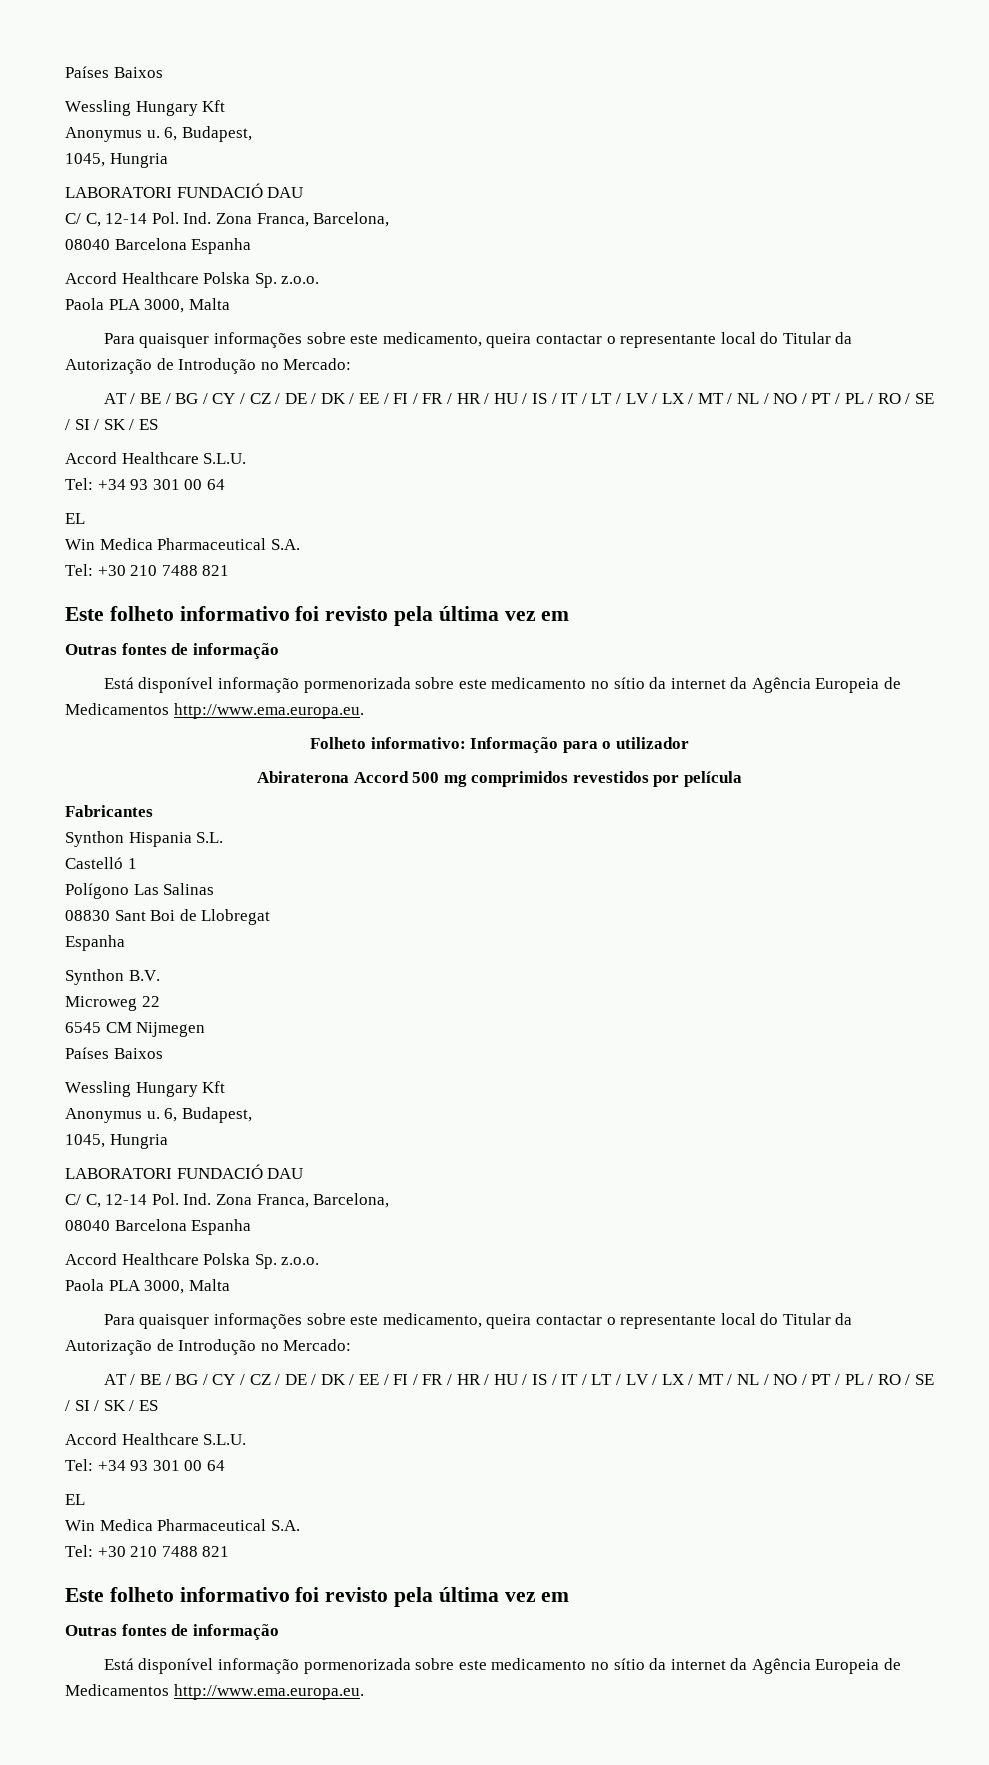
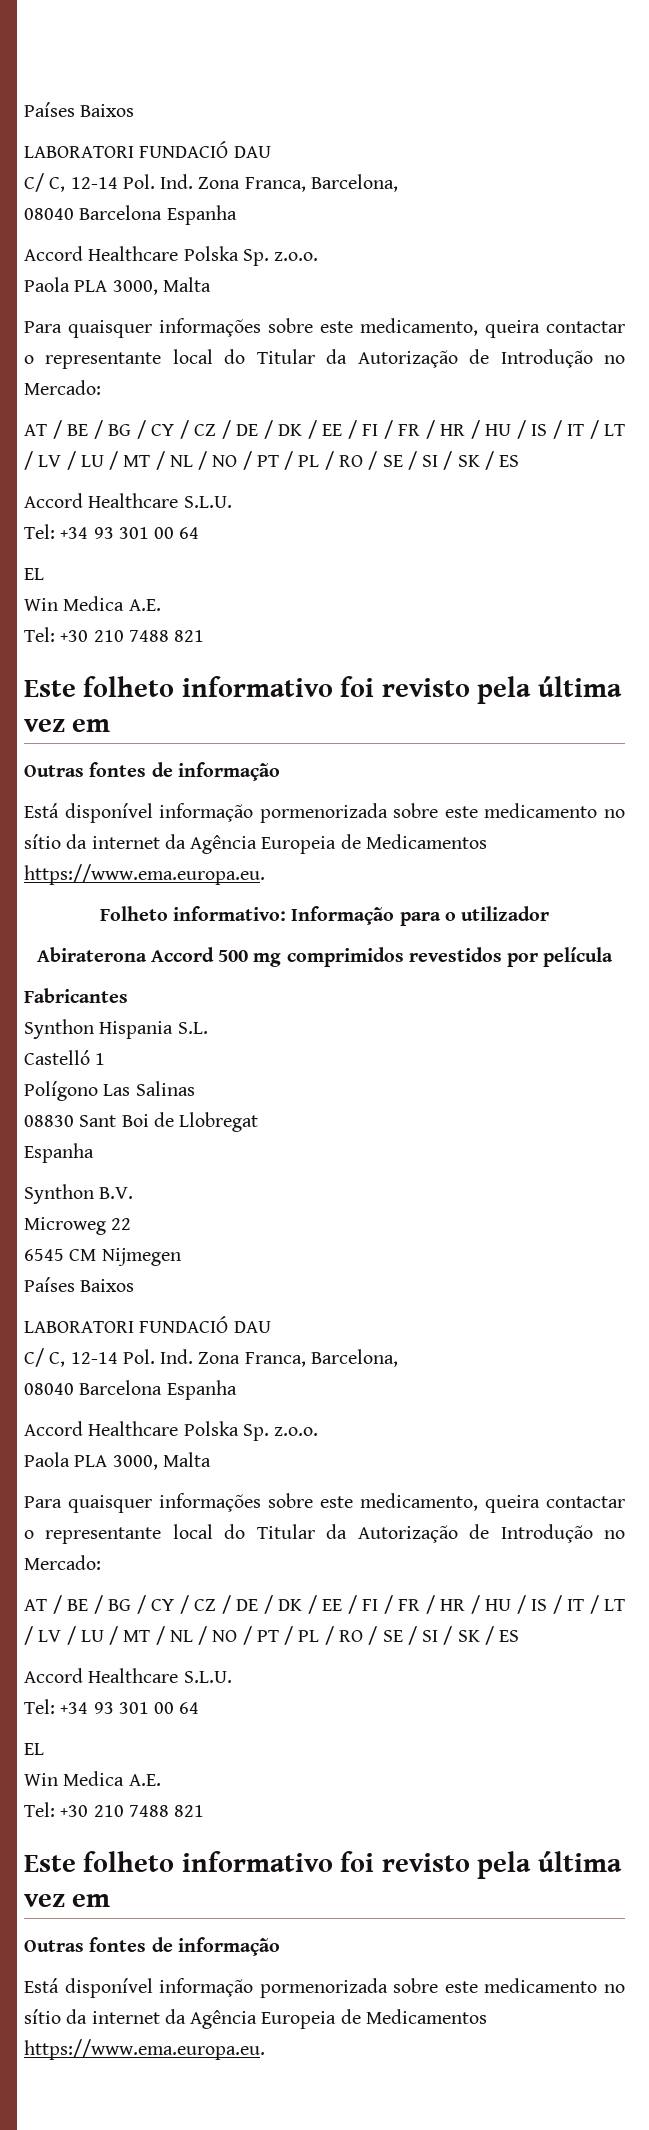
[65,66,163,78] [65,100,226,116] [65,126,252,142] [65,153,168,168] Países Baixos // Wessling Hungary Kft // Anonymus u. 6, Budapest, // 1045, Hungria -> [24,102,135,117] Países Baixos
[661,393,684,404] LX -> [80,455,104,467] LU
[157,538,300,550] Pharmaceutical S.A. -> [128,599,161,611] A.E.
[173,703,364,719] http://www.ema.europa.eu. -> [24,864,265,885] https://www.ema.europa.eu.
[65,1081,226,1097] [65,1107,252,1123] [65,1134,168,1149] // Wessling Hungary Kft // Anonymus u. 6, Budapest, // 1045, Hungria -> (135, 1285) none
[661,1374,684,1385] LX -> [80,1630,104,1642] LU
[157,1519,300,1531] Pharmaceutical S.A. -> [128,1774,161,1786] A.E.
[173,1684,364,1700] http://www.ema.europa.eu. -> [24,2039,265,2060] https://www.ema.europa.eu.

